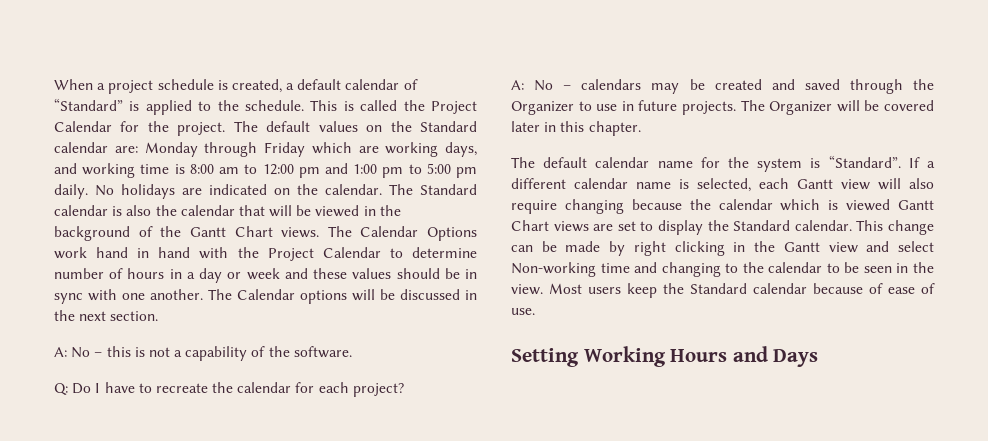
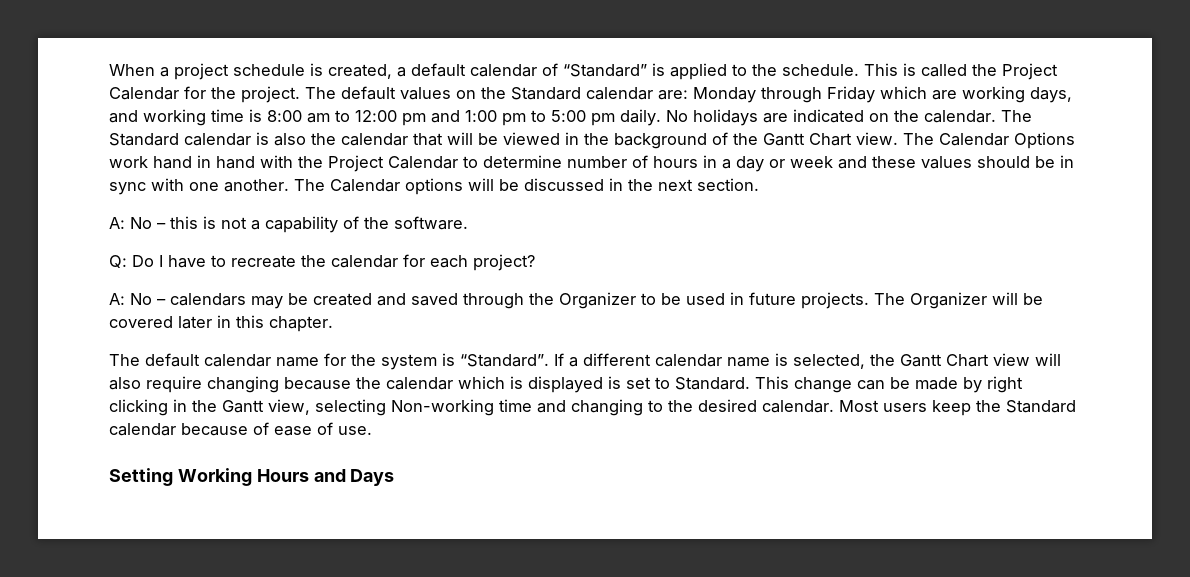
[281,227,320,238] views. -> [856,132,898,145] view.
[596,104,618,111] use -> [661,293,725,305] be used
[759,178,833,189] each Gantt -> [870,354,989,367] the Gantt Chart
[846,199,934,211] [511,220,852,235] viewed Gantt Chart views are set to display the Standard calendar. -> [528,376,750,393] displayed is set to Standard.
[828,241,934,253] view and select -> [268,399,386,416] view, selecting
[768,262,934,273] [511,284,543,295] calendar to be seen in the view. -> [698,399,834,413] desired calendar.

